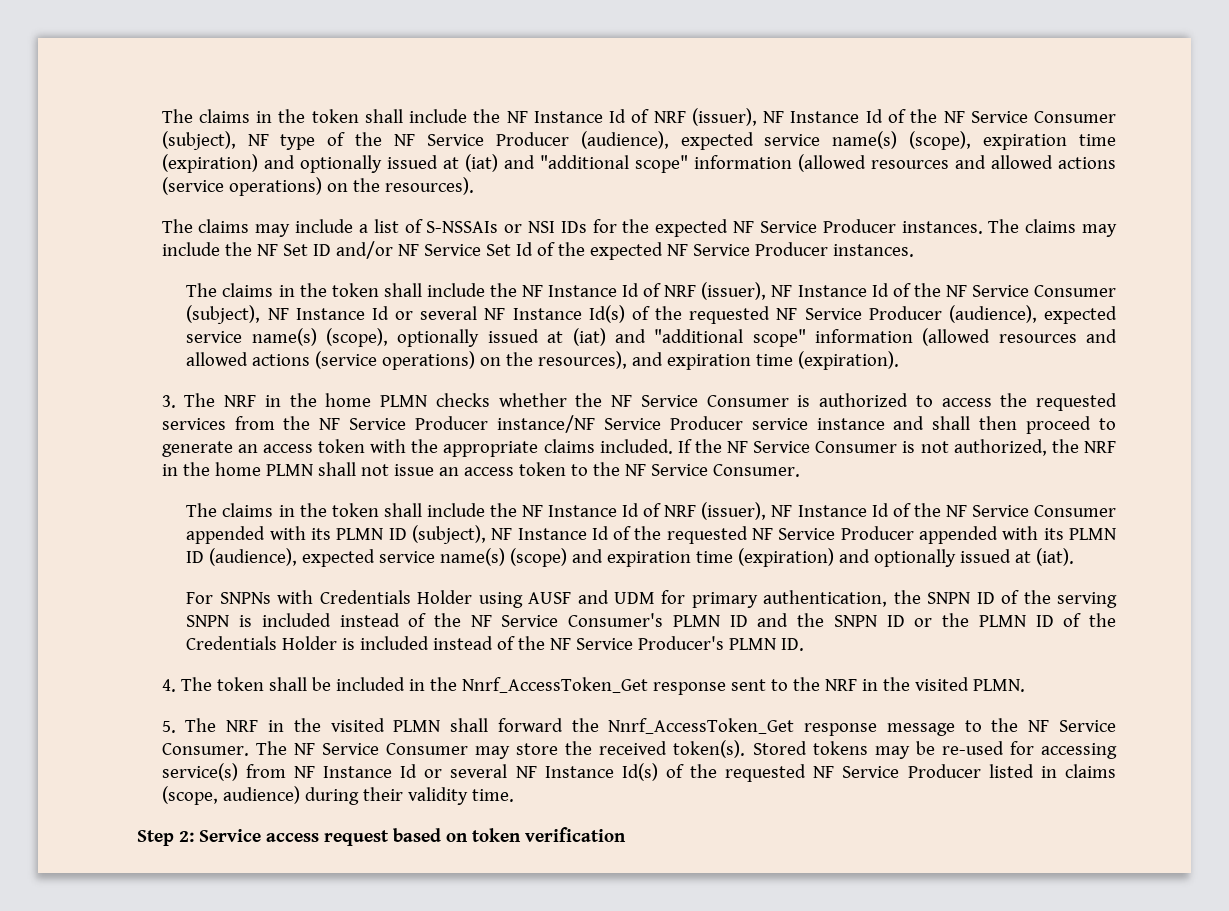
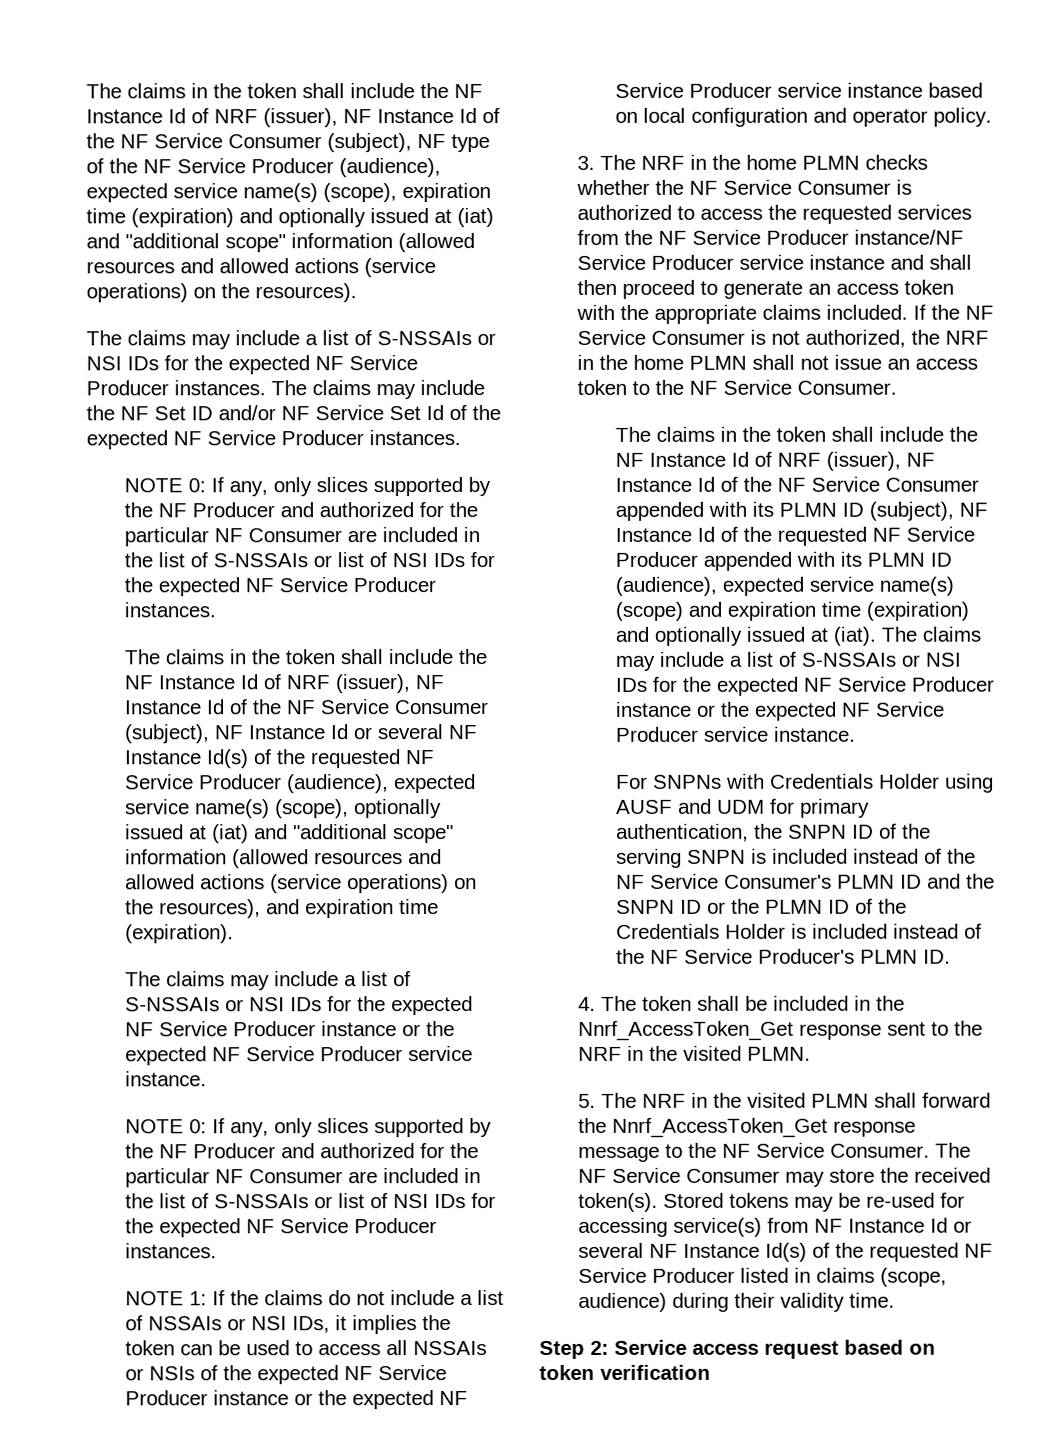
(914, 250) none -> [124,477,492,497] [124,502,479,518] [124,527,481,547] [124,552,496,568] [124,577,437,597] [124,602,217,618] // NOTE 0: If any, only slices supported by the NF Producer and authorized for the particular NF Consumer are included in the list of S-NSSAIs or list of NSI IDs for the expected NF Service Producer instances.
(900, 360) none -> [125,971,412,991] [125,996,474,1016] [125,1021,456,1037] [125,1046,474,1066] [125,1071,208,1087] [125,1118,493,1138] [125,1143,480,1159] [125,1168,482,1188] [125,1193,497,1209] [125,1218,438,1238] [125,1243,218,1259] [125,1290,505,1306] [125,1315,452,1335] [125,1340,488,1356] [125,1365,448,1385] [125,1390,469,1410] [615,82,984,98] [615,107,993,127] // The claims may include a list of S-NSSAIs or NSI IDs for the expected NF Service Producer instance or the expected NF Service Producer service instance. // NOTE 0: If any, only slices supported by the NF Producer and authorized for the particular NF Consumer are included in the list of S-NSSAIs or list of NSI IDs for the expected NF Service Producer instances. // NOTE 1: If the claims do not include a list of NSSAIs or NSI IDs, it implies the token can be used to access all NSSAIs or NSIs of the expected NF Service Producer instance or the expected NF Service Producer service instance based on local configuration and operator policy.
(1075, 557) none -> [881,626,982,642] [615,651,962,671] [615,676,995,696] [615,701,945,721] [616,726,857,742] The claims may include a list of S-NSSAIs or NSI IDs for the expected NF Service Producer instance or the expected NF Service Producer service instance.

